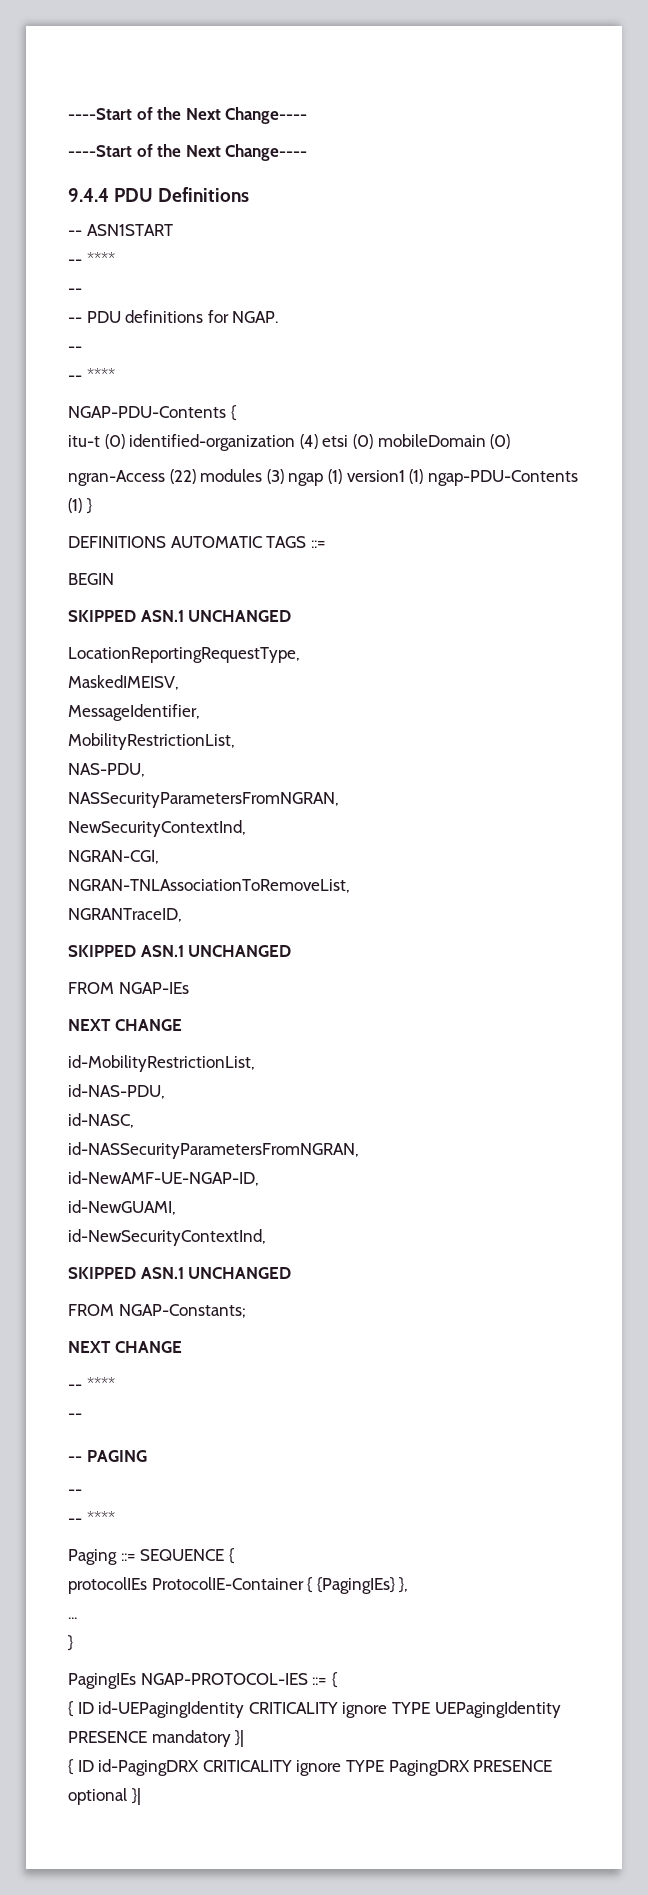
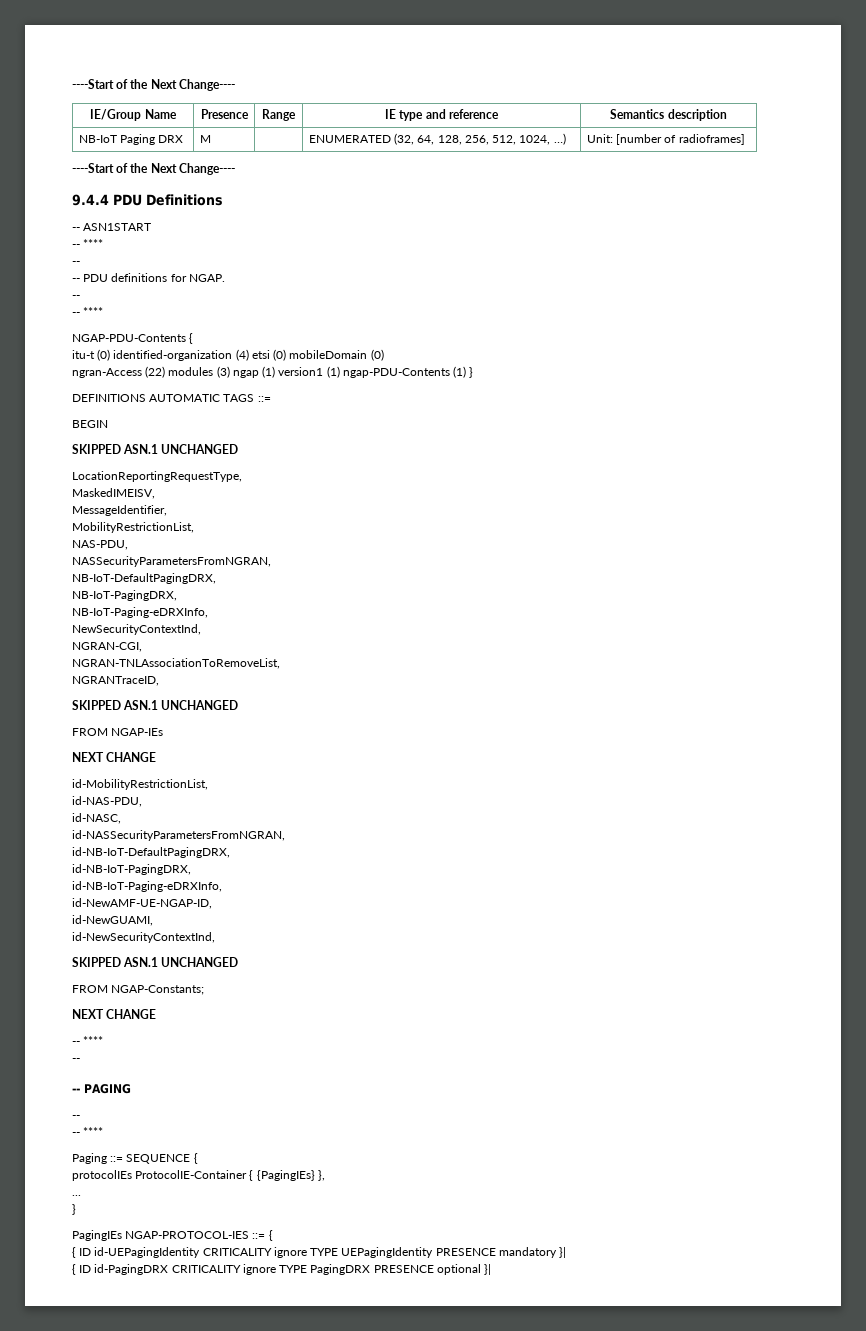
[68,107,308,124] ----Start of the Next Change---- -> [72,79,235,91] [90,109,177,121] [200,109,249,119] [262,109,296,121] [385,109,499,121] [610,109,727,121] [78,134,184,145] [199,135,211,143] [308,133,566,145] [586,134,745,145] ----Start of the Next Change---- // IE/Group Name | Presence | Range | IE type and reference | Semantics description // NB-IoT Paging DRX | M | | ENUMERATED (32, 64, 128, 256, 512, 1024, …) | Unit: [number of radioframes]
(339, 800) none -> [72,573,216,584] [72,590,177,601] [72,607,208,618] // NB-IoT-DefaultPagingDRX, // NB-IoT-PagingDRX, // NB-IoT-Paging-eDRXInfo,
(359, 1150) none -> [72,847,230,858] [72,864,191,875] [72,881,222,892] // id-NB-IoT-DefaultPagingDRX, // id-NB-IoT-PagingDRX, // id-NB-IoT-Paging-eDRXInfo,

